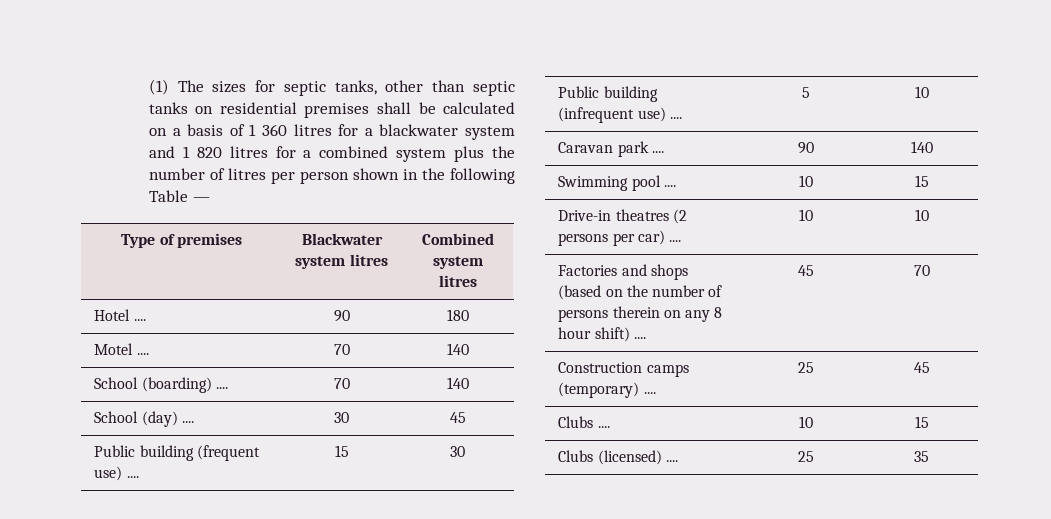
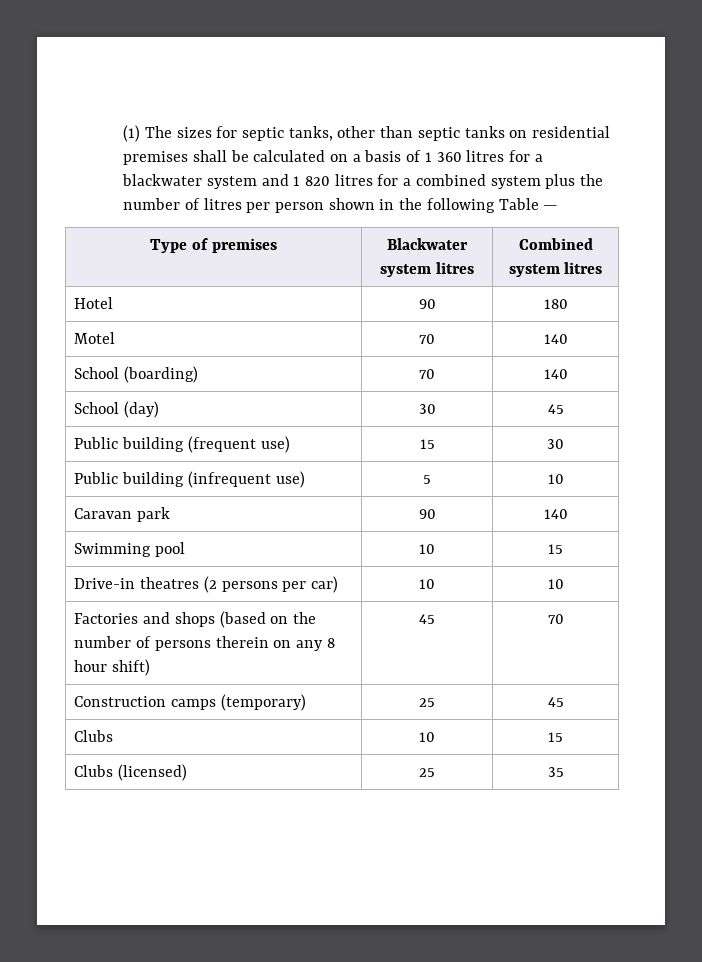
[133,319,146,321] .... -> (114, 303) none
[136,353,149,355] .... -> (116, 338) none
[215,387,228,389] .... -> (199, 374) none
[181,421,194,423] .... -> (160, 409) none
[126,476,139,478] .... -> (290, 444) none
[669,117,682,119] .... -> (305, 479) none
[651,151,664,153] .... -> (171, 514) none
[663,185,676,187] .... -> (186, 549) none
[668,240,681,242] .... -> (339, 584) none
[633,337,646,339] .... -> (151, 667) none
[643,392,656,394] .... -> (306, 702) none
[597,426,610,428] .... -> (114, 736) none
[665,460,678,462] .... -> (188, 772) none

